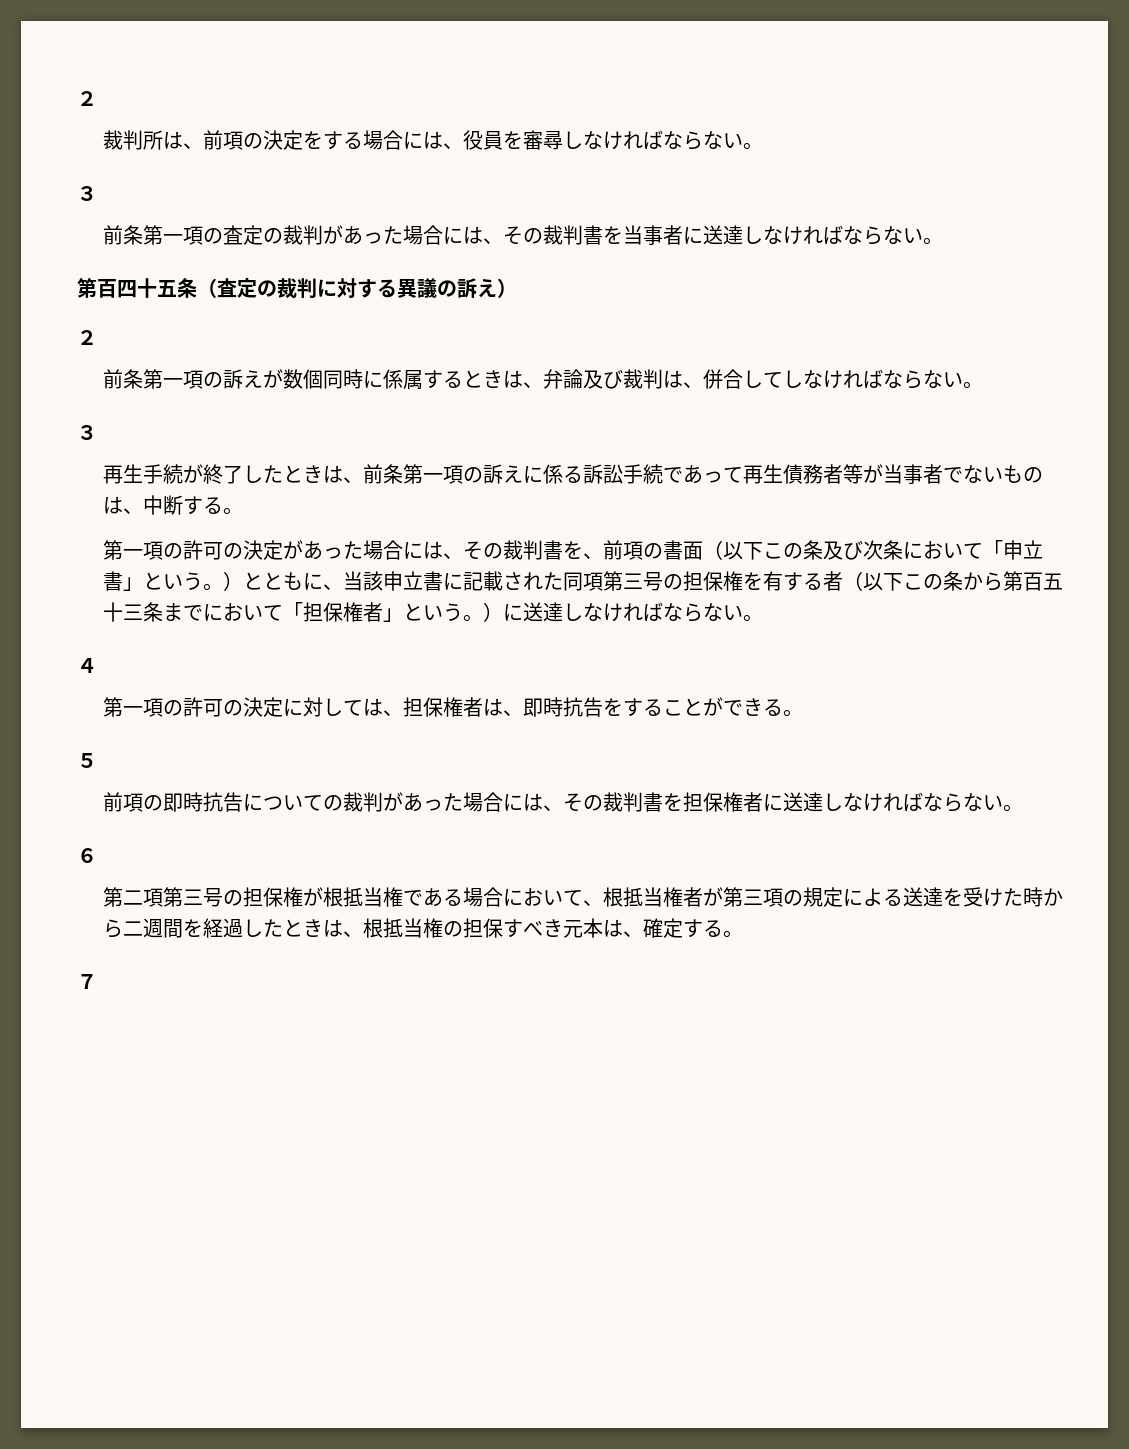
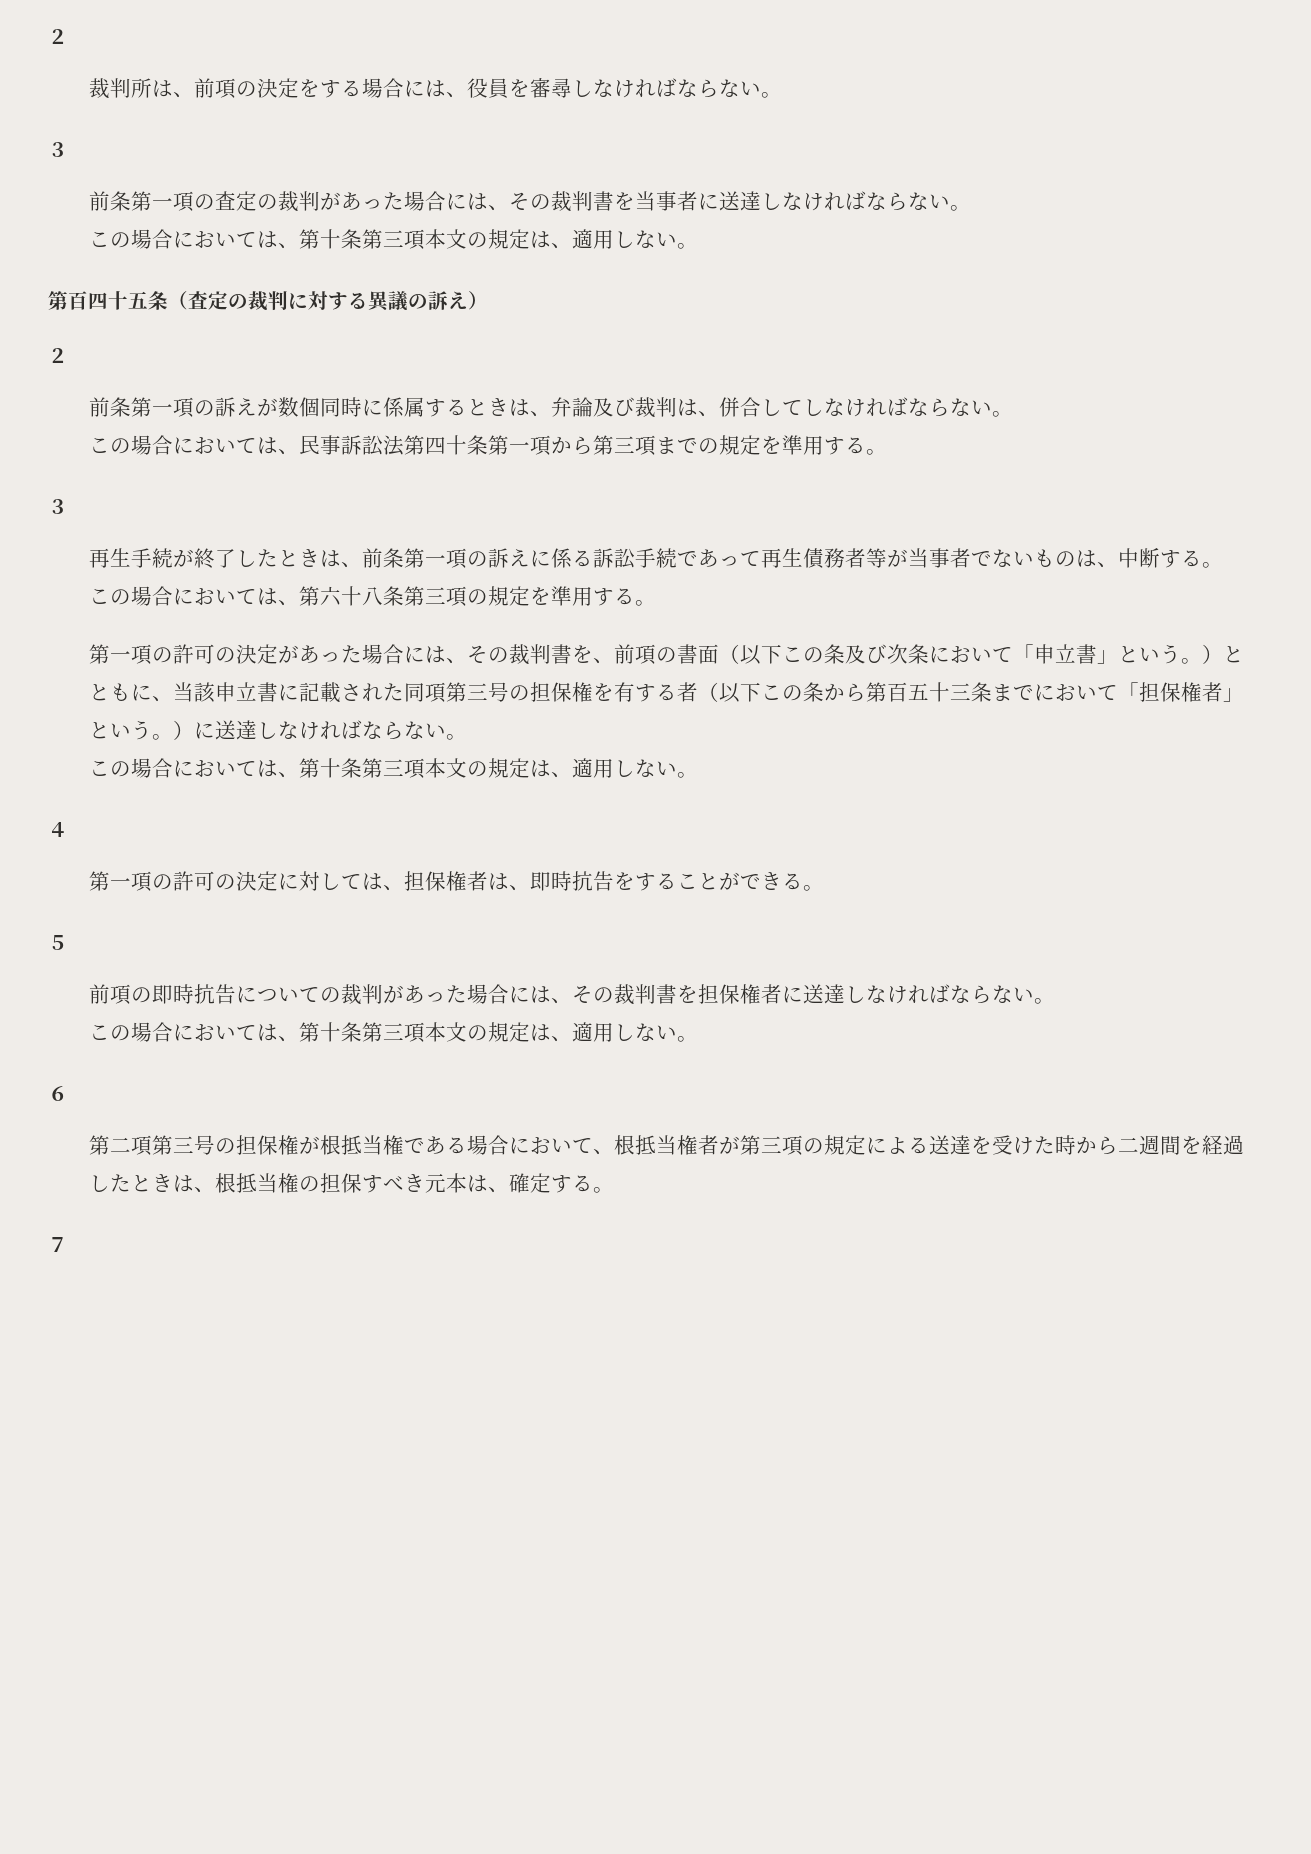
(943, 241) none -> [88,229,698,250] // この場合においては、第十条第三項本文の規定は、適用しない。
(983, 385) none -> [88,435,887,456] // この場合においては、民事訴訟法第四十条第一項から第三項までの規定を準用する。
(243, 511) none -> [88,586,656,607] // この場合においては、第六十八条第三項の規定を準用する。
(763, 618) none -> [88,758,698,779] // この場合においては、第十条第三項本文の規定は、適用しない。
(1023, 808) none -> [88,1022,698,1043] // この場合においては、第十条第三項本文の規定は、適用しない。

